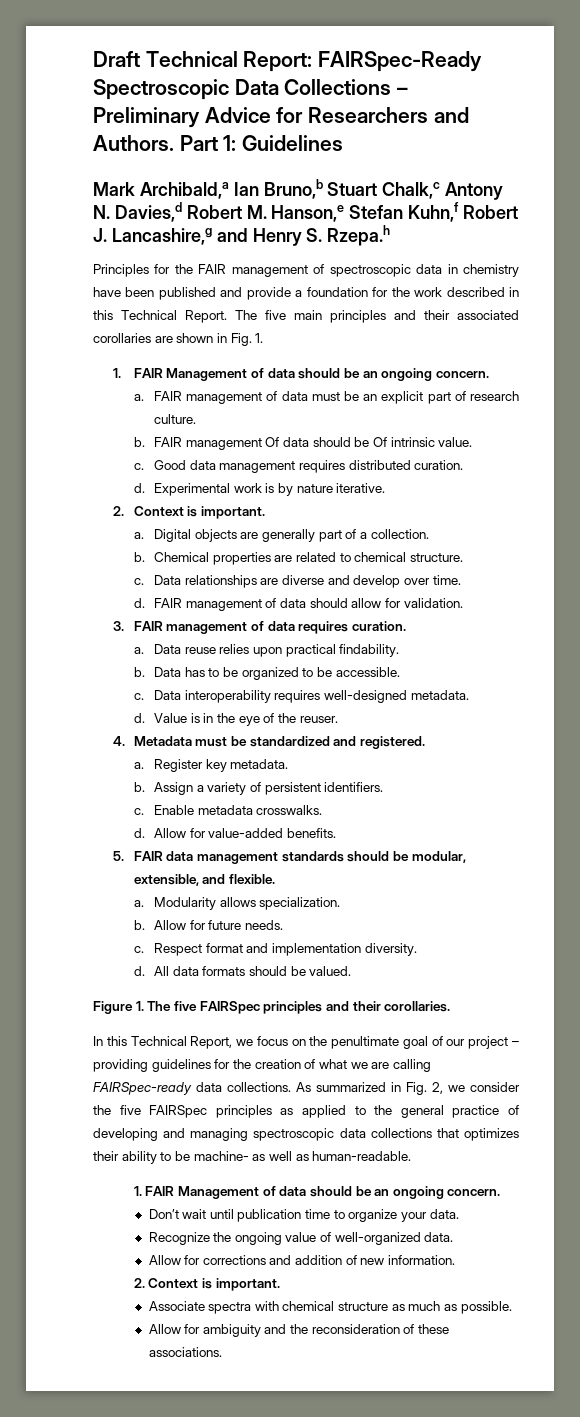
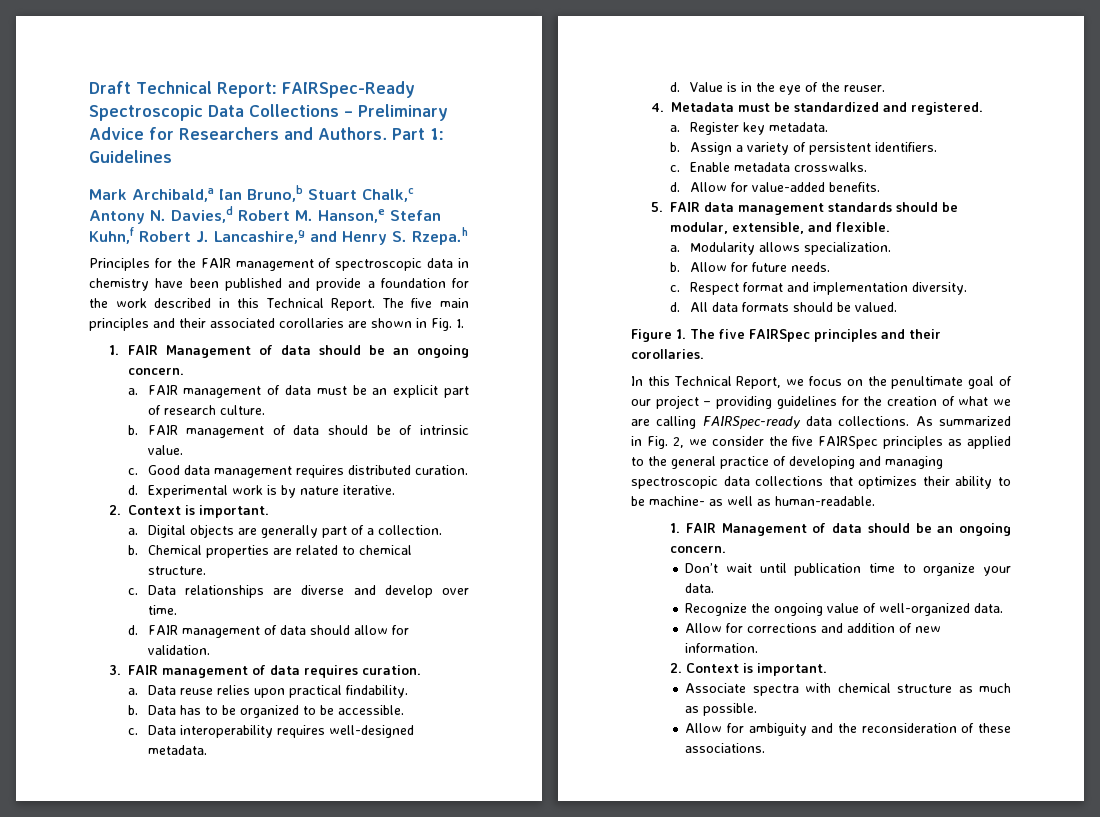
[265,437,387,447] Of data should be Of -> [272,425,413,435] of data should be of

